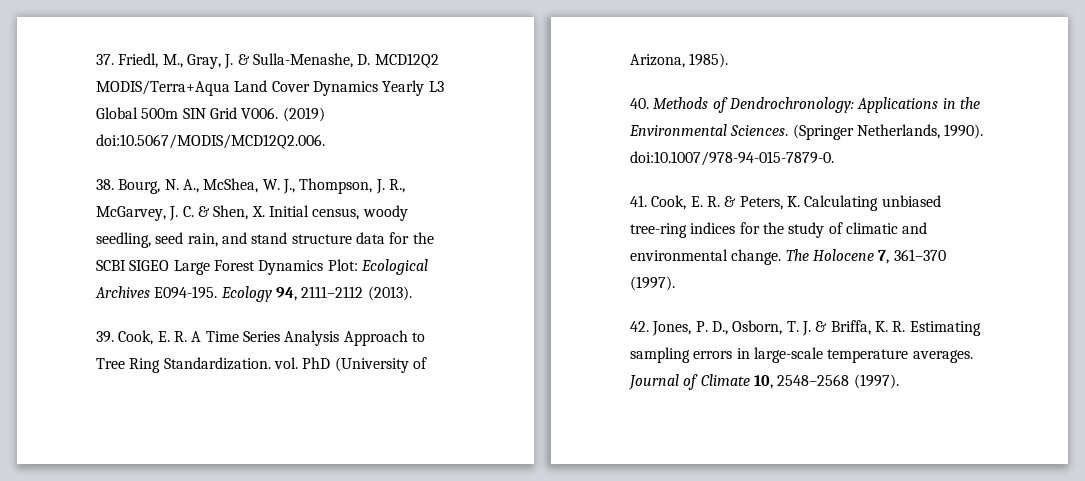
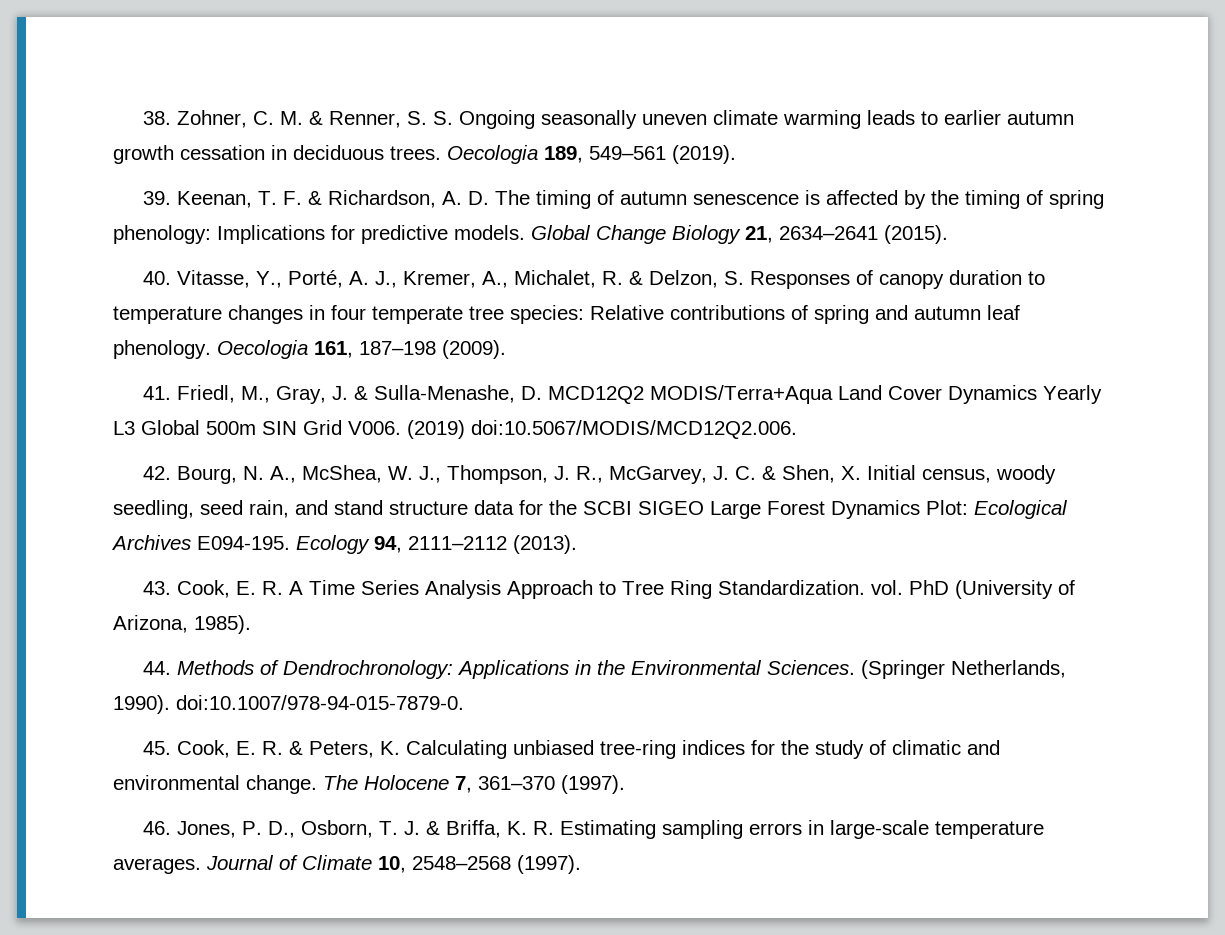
[96,54,114,65] 37. -> [143,110,1075,129] [113,145,736,164] [143,190,1105,209] [113,225,948,244] [143,270,1046,289] [113,305,1020,324] [113,340,506,359] [143,386,172,400] 38. Zohner, C. M. & Renner, S. S. Ongoing seasonally uneven climate warming leads to earlier autumn growth cessation in deciduous trees. Oecologia 189, 549–561 (2019). // 39. Keenan, T. F. & Richardson, A. D. The timing of autumn senescence is affected by the timing of spring phenology: Implications for predictive models. Global Change Biology 21, 2634–2641 (2015). // 40. Vitasse, Y., Porté, A. J., Kremer, A., Michalet, R. & Delzon, S. Responses of canopy duration to temperature changes in four temperate tree species: Relative contributions of spring and autumn leaf phenology. Oecologia 161, 187–198 (2009). // 41.
[96,179,114,190] 38. -> [143,466,172,480] 42.
[96,331,114,343] 39. -> [143,581,172,595] 43.
[630,98,649,109] 40. -> [143,661,172,675] 44.
[630,195,647,207] 41. -> [143,741,172,755] 45.
[630,321,649,332] 42. -> [143,821,172,835] 46.

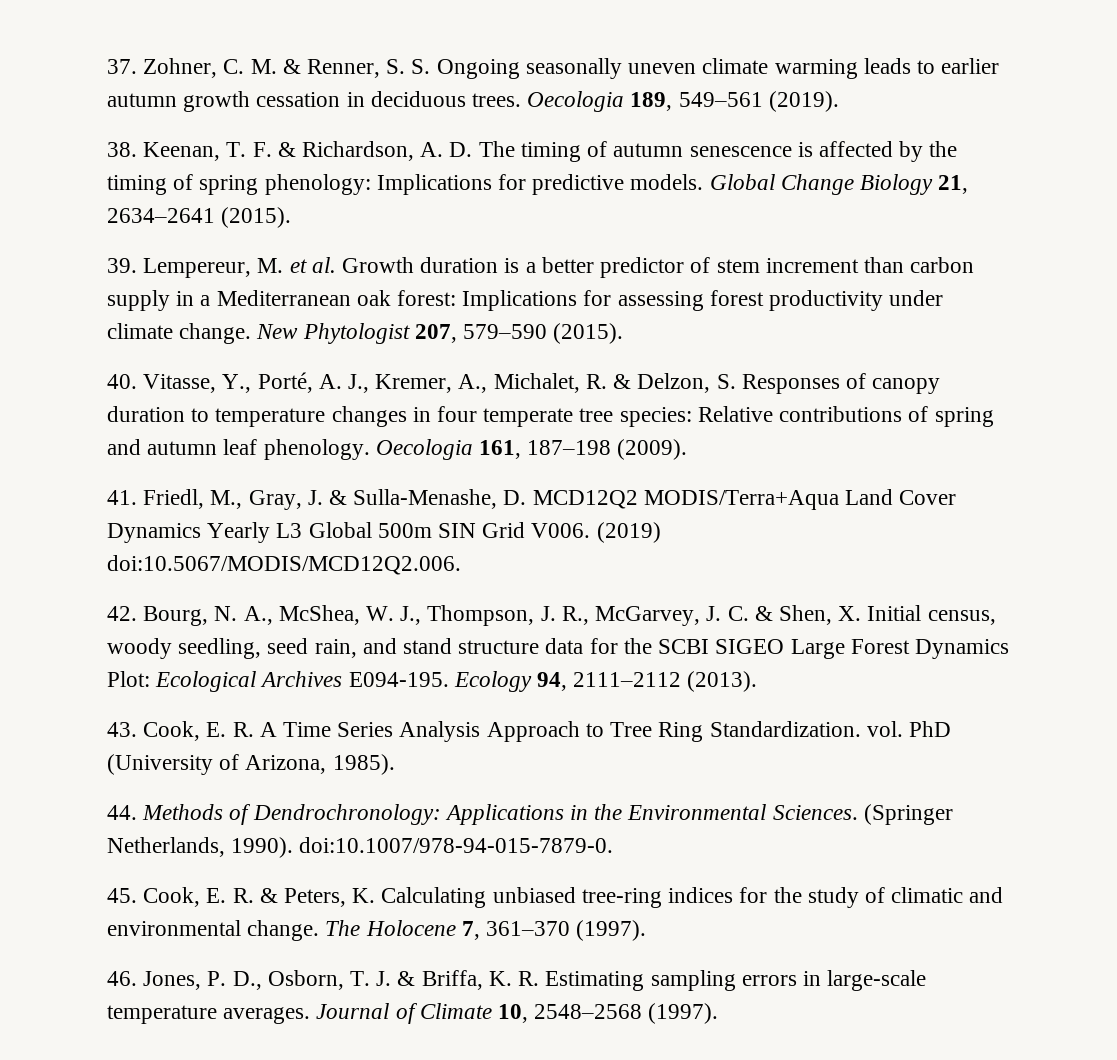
[143,111,172,125] 38. -> [107,59,137,74] 37.
[143,191,172,205] 39. -> [107,142,137,157] 38.
(948, 234) none -> [107,257,975,278] [107,290,944,311] [107,323,624,344] // 39. Lempereur, M. et al. Growth duration is a better predictor of stem increment than carbon supply in a Mediterranean oak forest: Implications for assessing forest productivity under climate change. New Phytologist 207, 579–590 (2015).

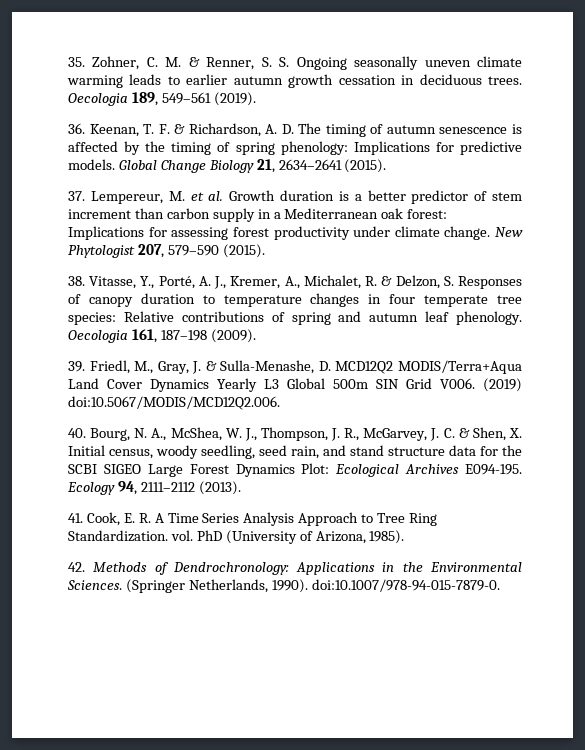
[107,59,137,74] 37. -> [68,57,85,67] 35.
[107,142,137,157] 38. -> [68,123,85,134] 36.
[107,258,137,273] 39. -> [68,191,85,201] 37.
[107,374,137,389] 40. -> [68,276,85,286] 38.
[107,490,137,505] 41. -> [68,361,85,372] 39.
[107,606,137,621] 42. -> [68,428,86,438] 40.
[107,722,137,737] 43. -> [68,513,83,523] 41.
[107,805,137,820] 44. -> [68,562,85,572] 42.
[107,887,1004,908] [107,920,647,941] [107,970,927,991] [107,1003,719,1024] // 45. Cook, E. R. & Peters, K. Calculating unbiased tree-ring indices for the study of climatic and environmental change. The Holocene 7, 361–370 (1997). // 46. Jones, P. D., Osborn, T. J. & Briffa, K. R. Estimating sampling errors in large-scale temperature averages. Journal of Climate 10, 2548–2568 (1997). -> (500, 585) none

